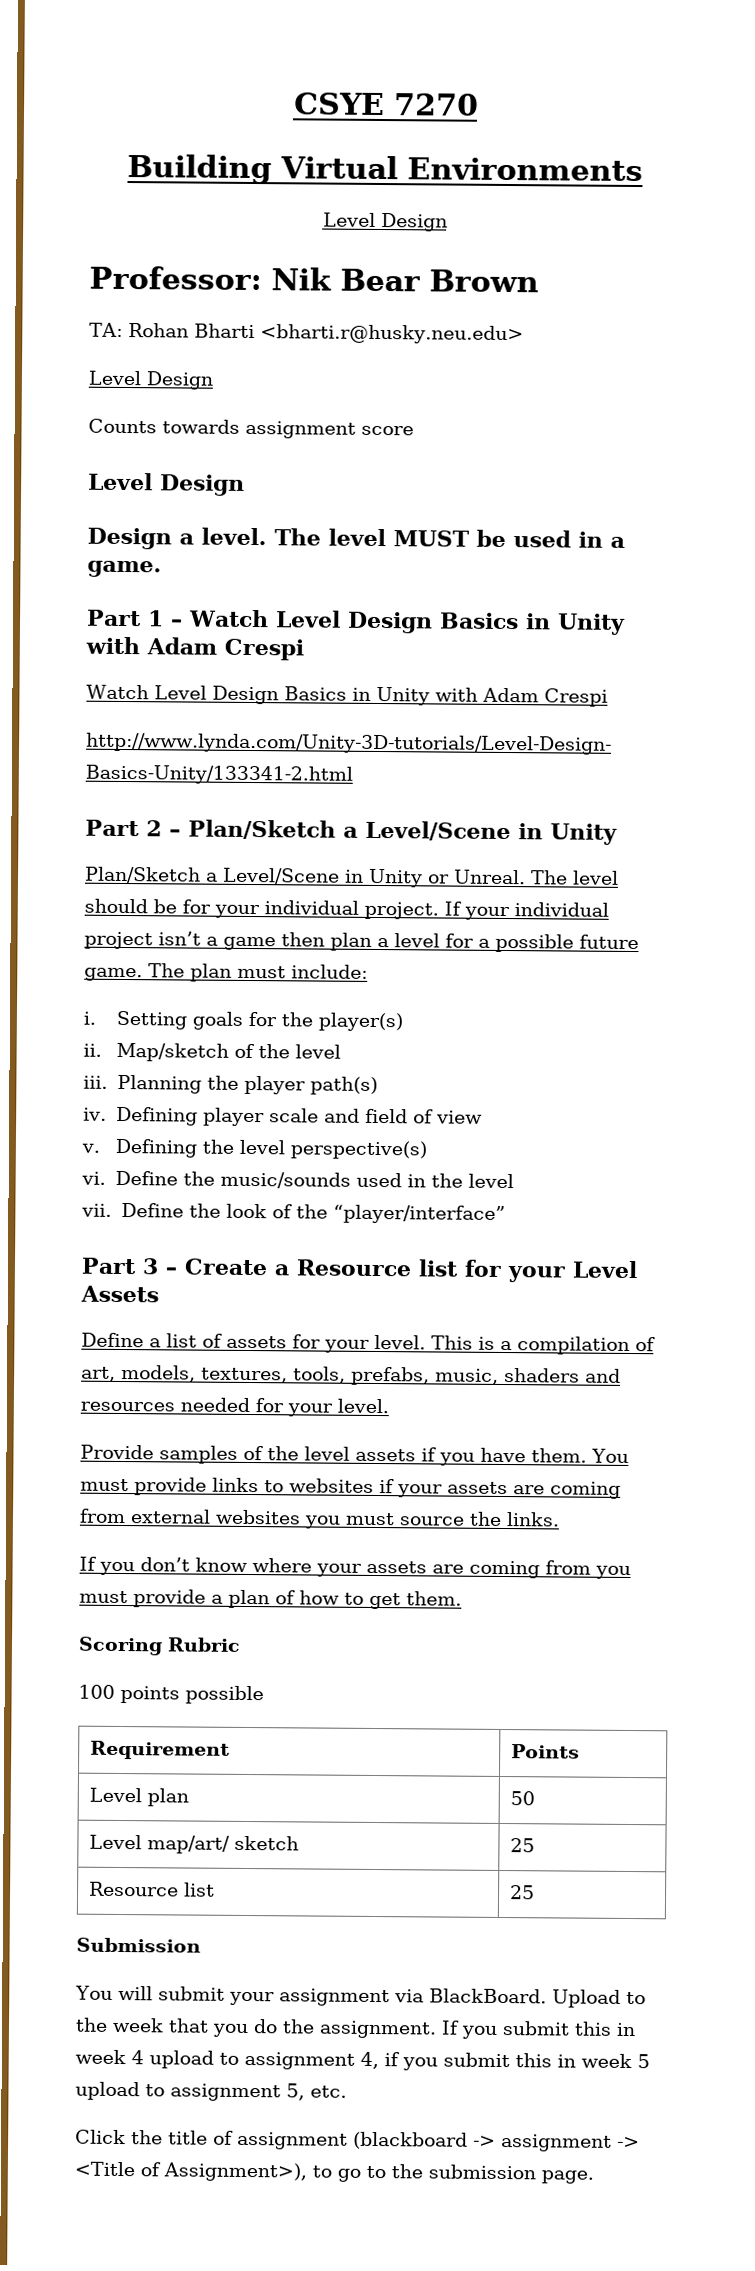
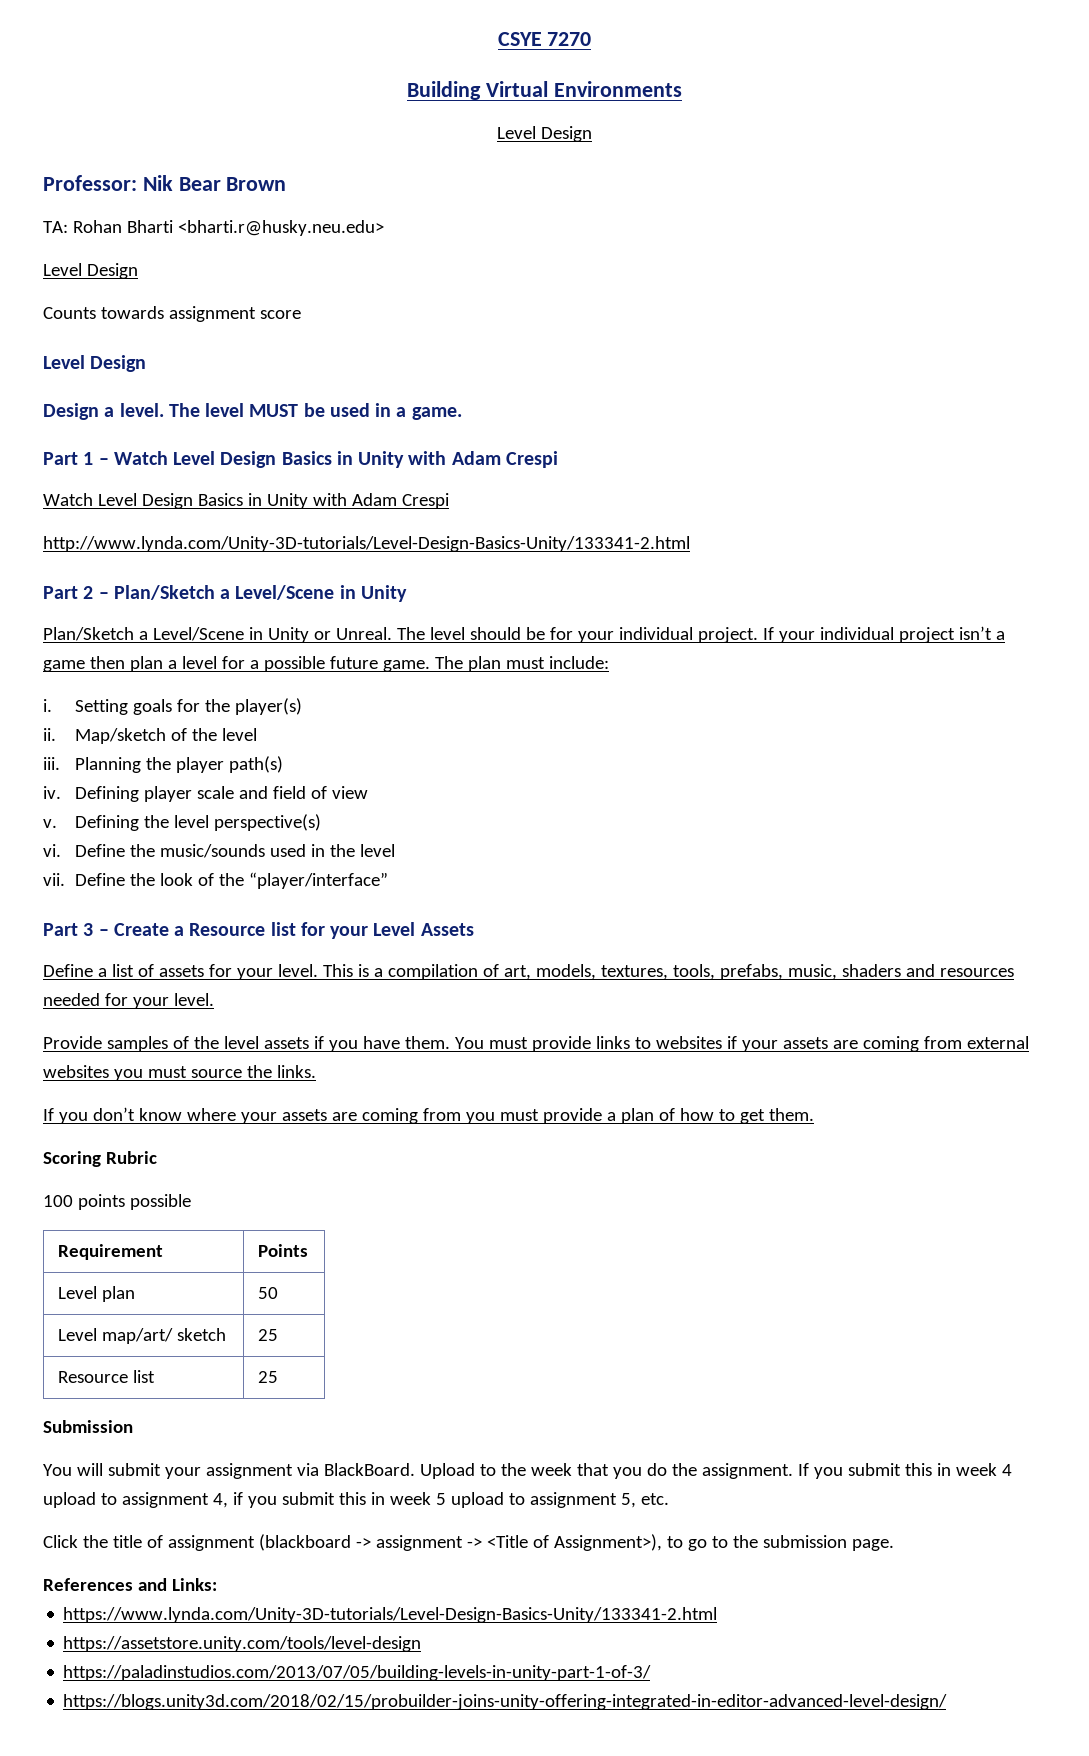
(594, 2177) none -> [43,1578,217,1591] [63,1607,718,1623] [63,1636,422,1652] [63,1665,652,1681] [63,1694,948,1710] // References and Links: // https://www.lynda.com/Unity-3D-tutorials/Level-Design-Basics-Unity/133341-2.html // https://assetstore.unity.com/tools/level-design // https://paladinstudios.com/2013/07/05/building-levels-in-unity-part-1-of-3/ // https://blogs.unity3d.com/2018/02/15/probuilder-joins-unity-offering-integrated-in-editor-advanced-level-design/

